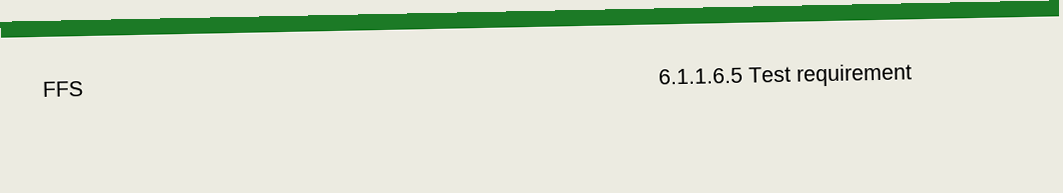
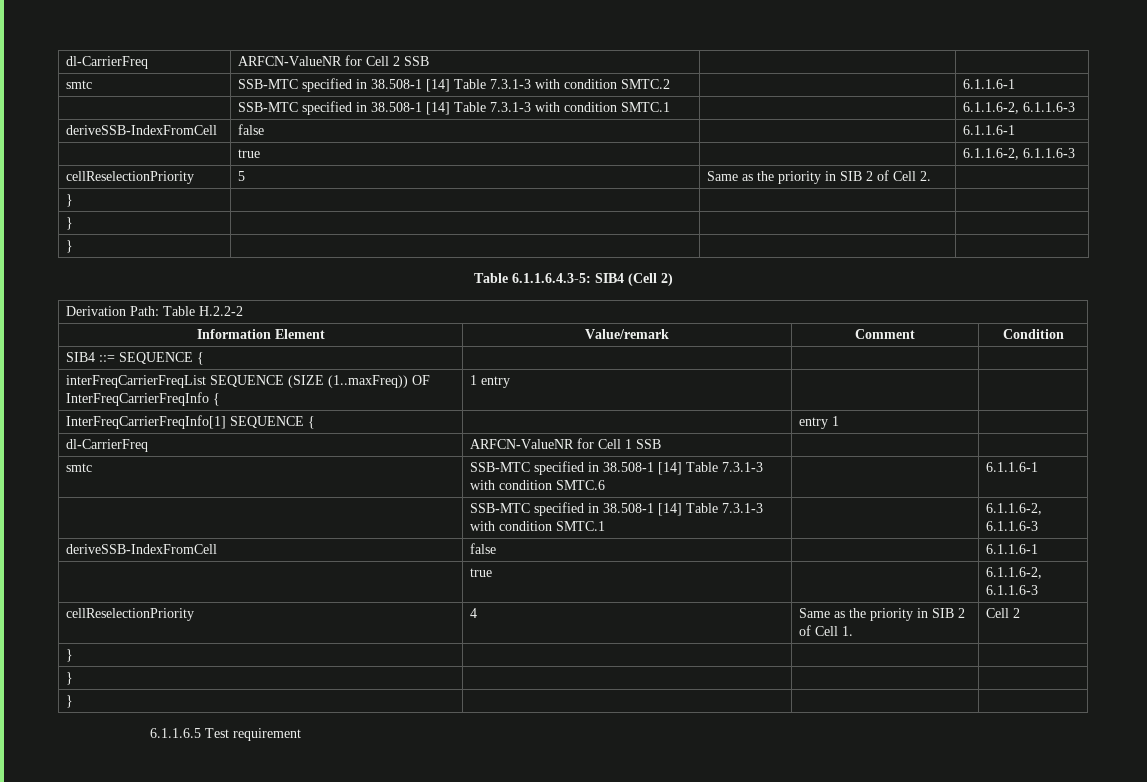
[42,81,83,97] FFS -> [65,56,148,69] [237,55,429,66] [65,80,92,89] [237,78,670,92] [962,79,1015,89] [237,101,670,115] [962,102,1075,114] [65,125,217,135] [237,124,264,135] [962,125,1015,135] [237,149,260,158] [962,148,1075,160] [65,171,194,184] [237,171,245,181] [706,170,931,184] [65,194,73,207] [65,217,73,230] [65,240,73,253] [474,273,673,286] [65,306,243,316] [196,329,325,339] [585,329,669,339] [855,329,915,339] [1002,329,1064,339] [65,352,204,365] [65,375,430,388] [65,392,220,406] [469,375,510,388] [65,415,315,429] [798,416,839,429] [65,439,148,452] [469,438,661,449] [65,463,92,472] [469,461,763,475] [469,480,605,490] [985,462,1038,472] [469,502,763,516] [469,521,605,531] [985,503,1042,515] [985,521,1038,531] [65,544,217,554] [469,543,496,554] [985,544,1038,554] [469,568,492,577] [985,567,1042,579] [985,585,1038,595] [65,608,194,621] [469,608,477,618] [798,608,965,621] [798,625,853,636] [985,608,1020,618] [65,649,73,662] [65,672,73,685] [65,695,73,708] dl-CarrierFreq | ARFCN-ValueNR for Cell 2 SSB | | // smtc | SSB-MTC specified in 38.508-1 [14] Table 7.3.1-3 with condition SMTC.2 | | 6.1.1.6-1 // | SSB-MTC specified in 38.508-1 [14] Table 7.3.1-3 with condition SMTC.1 | | 6.1.1.6-2, 6.1.1.6-3 // deriveSSB-IndexFromCell | false | | 6.1.1.6-1 // | true | | 6.1.1.6-2, 6.1.1.6-3 // cellReselectionPriority | 5 | Same as the priority in SIB 2 of Cell 2. | // } | | | // } | | | // } | | | // Table 6.1.1.6.4.3-5: SIB4 (Cell 2) // Derivation Path: Table H.2.2-2 // Information Element | Value/remark | Comment | Condition // SIB4 ::= SEQUENCE { | | | // interFreqCarrierFreqList SEQUENCE (SIZE (1..maxFreq)) OF InterFreqCarrierFreqInfo { | 1 entry | | // InterFreqCarrierFreqInfo[1] SEQUENCE { | | entry 1 | // dl-CarrierFreq | ARFCN-ValueNR for Cell 1 SSB | | // smtc | SSB-MTC specified in 38.508-1 [14] Table 7.3.1-3 with condition SMTC.6 | | 6.1.1.6-1 // | SSB-MTC specified in 38.508-1 [14] Table 7.3.1-3 with condition SMTC.1 | | 6.1.1.6-2, 6.1.1.6-3 // deriveSSB-IndexFromCell | false | | 6.1.1.6-1 // | true | | 6.1.1.6-2, 6.1.1.6-3 // cellReselectionPriority | 4 | Same as the priority in SIB 2 of Cell 1. | Cell 2 // } | | | // } | | | // } | | |

